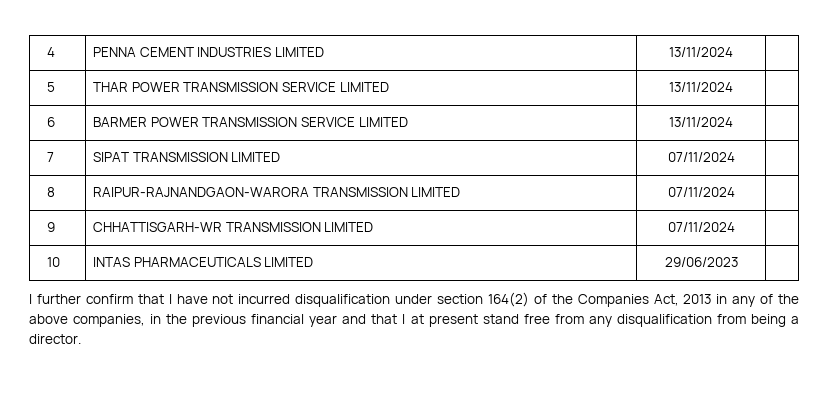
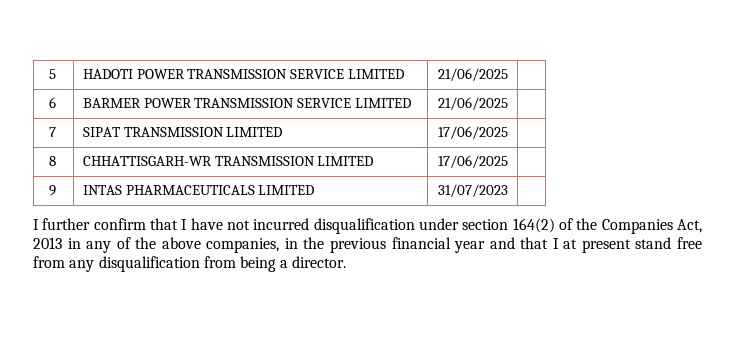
[46,47,55,57] [93,47,324,57] [669,47,733,57] 4 | PENNA CEMENT INDUSTRIES LIMITED | 13/11/2024 | // -> (49, 74) none
[93,82,389,92] [669,82,733,92] THAR POWER TRANSMISSION SERVICE LIMITED | 13/11/2024 -> [82,69,405,79] [437,68,508,81] HADOTI POWER TRANSMISSION SERVICE LIMITED | 21/06/2025
[669,117,733,127] 13/11/2024 -> [437,97,508,110] 21/06/2025
[667,152,735,162] 07/11/2024 -> [437,126,508,139] 17/06/2025
[93,187,461,197] [667,187,735,197] [46,222,55,232] | RAIPUR-RAJNANDGAON-WARORA TRANSMISSION LIMITED | 07/11/2024 | // 9 -> (57, 161) none
[667,222,735,232] [46,257,60,267] 07/11/2024 | // 10 -> [437,155,508,168] [49,185,57,196] 17/06/2025 | // 9
[664,257,738,267] 29/06/2023 -> [437,184,508,197] 31/07/2023

